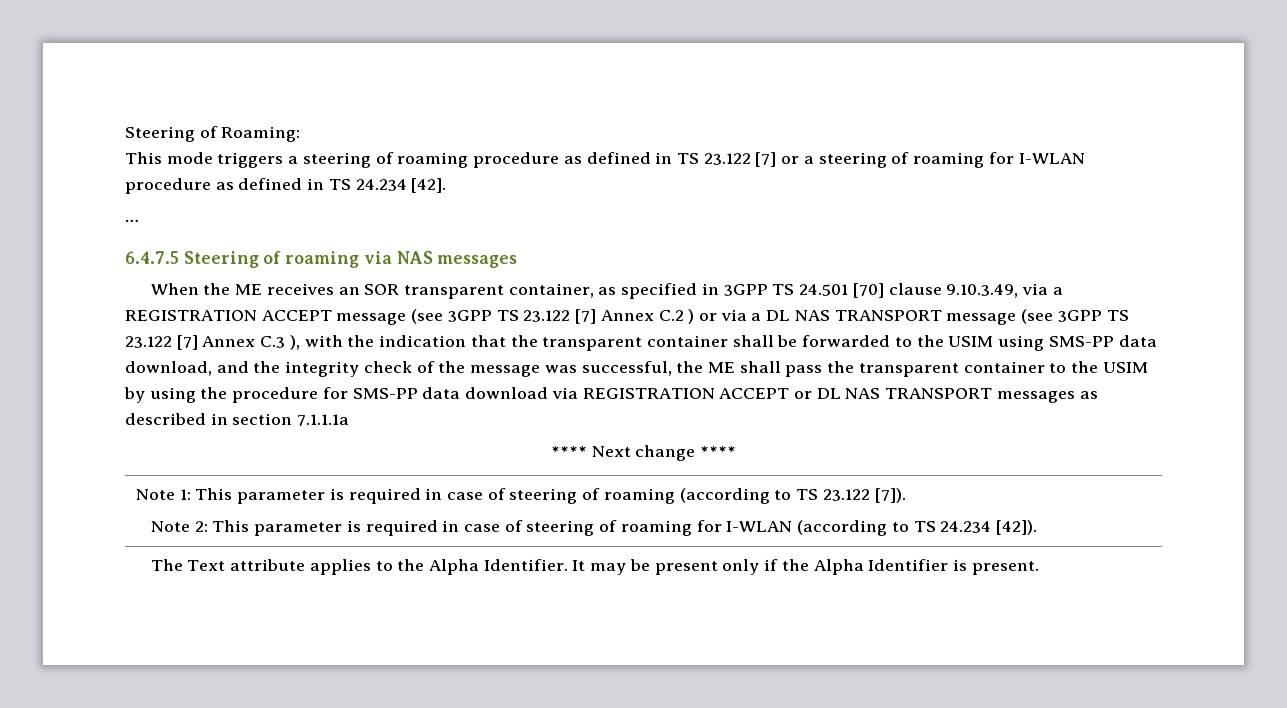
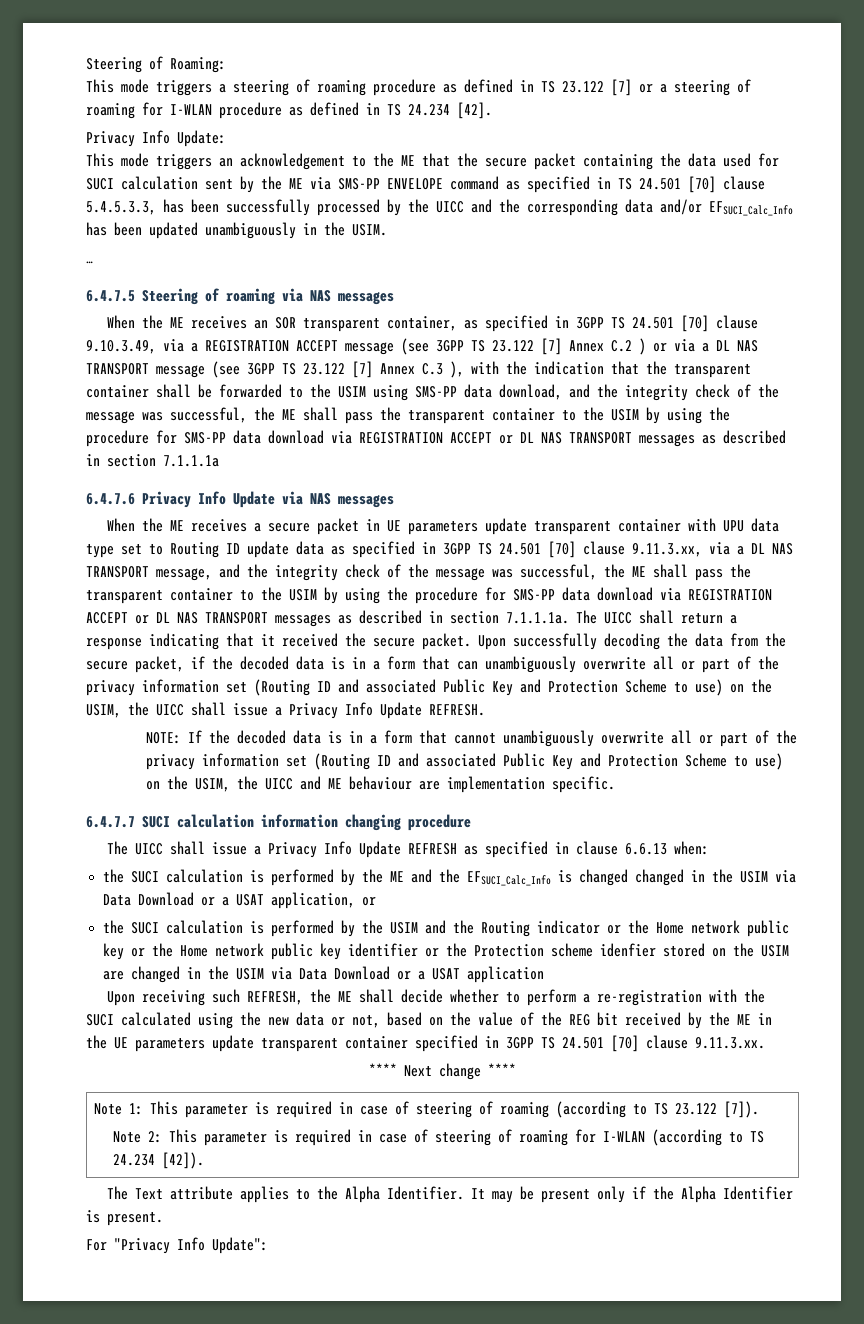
(447, 185) none -> [86,130,226,147] [86,153,779,170] [86,176,765,193] [86,199,793,216] [86,222,387,239] // Privacy Info Update: // This mode triggers an acknowledgement to the ME that the secure packet containing the data used for SUCI calculation sent by the ME via SMS-PP ENVELOPE command as specified in TS 24.501 [70] clause 5.4.5.3.3, has been successfully processed by the UICC and the corresponding data and/or EFSUCI_Calc_Info has been updated unambiguously in the USIM.
(350, 420) none -> [86,491,394,508] [106,518,779,535] [86,541,793,558] [86,564,751,581] [86,587,772,604] [86,610,737,627] [86,633,786,650] [86,656,779,673] [86,679,772,696] [86,702,485,719] [146,730,798,747] [146,753,784,770] [146,776,616,793] [86,814,471,831] [106,841,709,858] [103,869,797,886] [103,892,377,909] [103,920,790,937] [103,943,790,960] [103,966,545,983] [106,989,765,1006] [86,1012,772,1029] [86,1035,765,1052] // 6.4.7.6 Privacy Info Update via NAS messages // When the ME receives a secure packet in UE parameters update transparent container with UPU data type set to Routing ID update data as specified in 3GPP TS 24.501 [70] clause 9.11.3.xx, via a DL NAS TRANSPORT message, and the integrity check of the message was successful, the ME shall pass the transparent container to the USIM by using the procedure for SMS-PP data download via REGISTRATION ACCEPT or DL NAS TRANSPORT messages as described in section 7.1.1.1a. The UICC shall return a response indicating that it received the secure packet. Upon successfully decoding the data from the secure packet, if the decoded data is in a form that can unambiguously overwrite all or part of the privacy information set (Routing ID and associated Public Key and Protection Scheme to use) on the USIM, the UICC shall issue a Privacy Info Update REFRESH. // NOTE: If the decoded data is in a form that cannot unambiguously overwrite all or part of the privacy information set (Routing ID and associated Public Key and Protection Scheme to use) on the USIM, the UICC and ME behaviour are implementation specific. // 6.4.7.7 SUCI calculation information changing procedure // The UICC shall issue a Privacy Info Update REFRESH as specified in clause 6.6.13 when: // the SUCI calculation is performed by the ME and the EFSUCI_Calc_Info is changed changed in the USIM via Data Download or a USAT application, or // the SUCI calculation is performed by the USIM and the Routing indicator or the Home network public key or the Home network public key identifier or the Protection scheme idenfier stored on the USIM are changed in the USIM via Data Download or a USAT application // Upon receiving such REFRESH, the ME shall decide whether to perform a re-registration with the SUCI calculated using the new data or not, based on the value of the REG bit received by the ME in the UE parameters update transparent container specified in 3GPP TS 24.501 [70] clause 9.11.3.xx.
(1039, 568) none -> [86,1237,268,1254] // For "Privacy Info Update":

